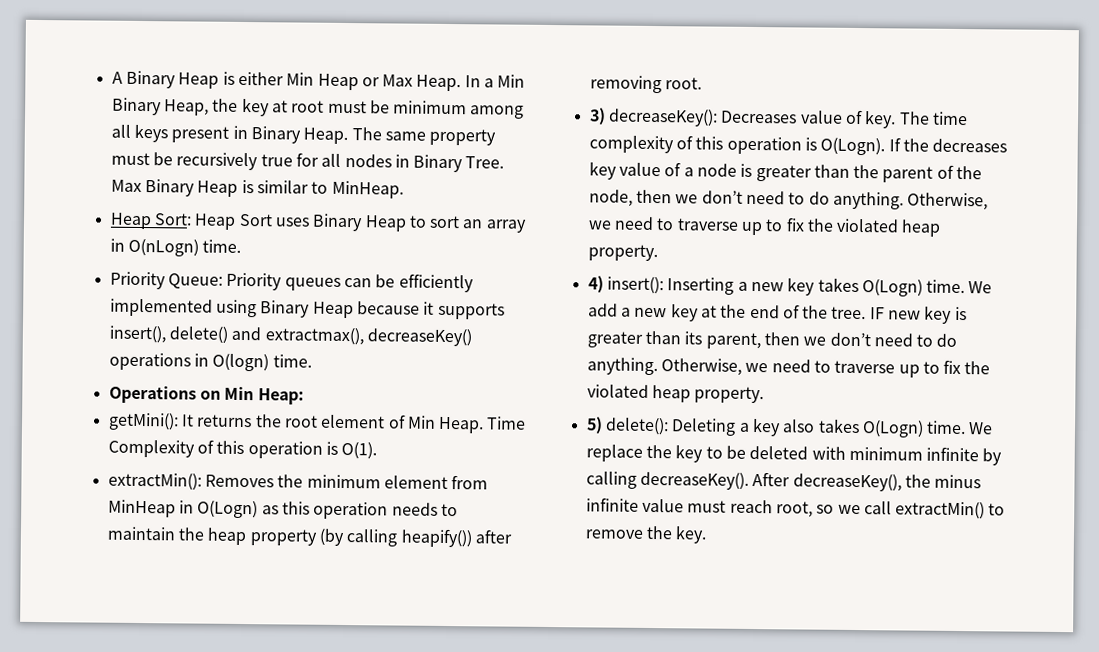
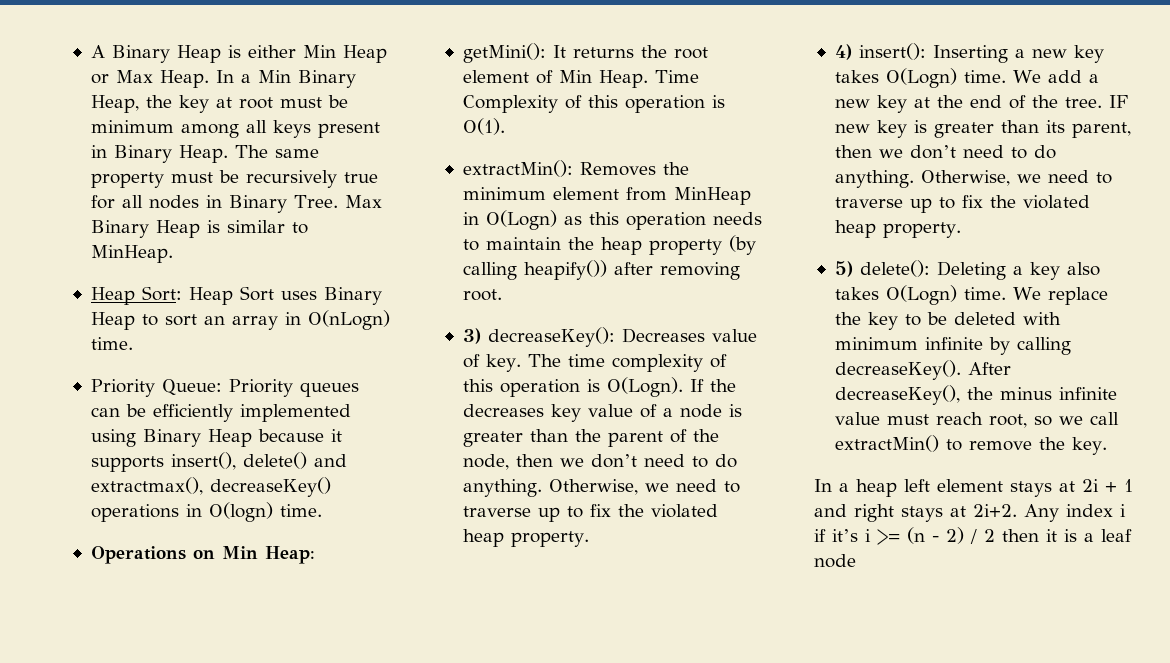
(708, 534) none -> [814,479,1133,497] [814,504,1126,522] [814,527,1132,545] [814,554,856,568] // In a heap left element stays at 2i + 1 and right stays at 2i+2. Any index i if it’s i >= (n - 2) / 2 then it is a leaf node

